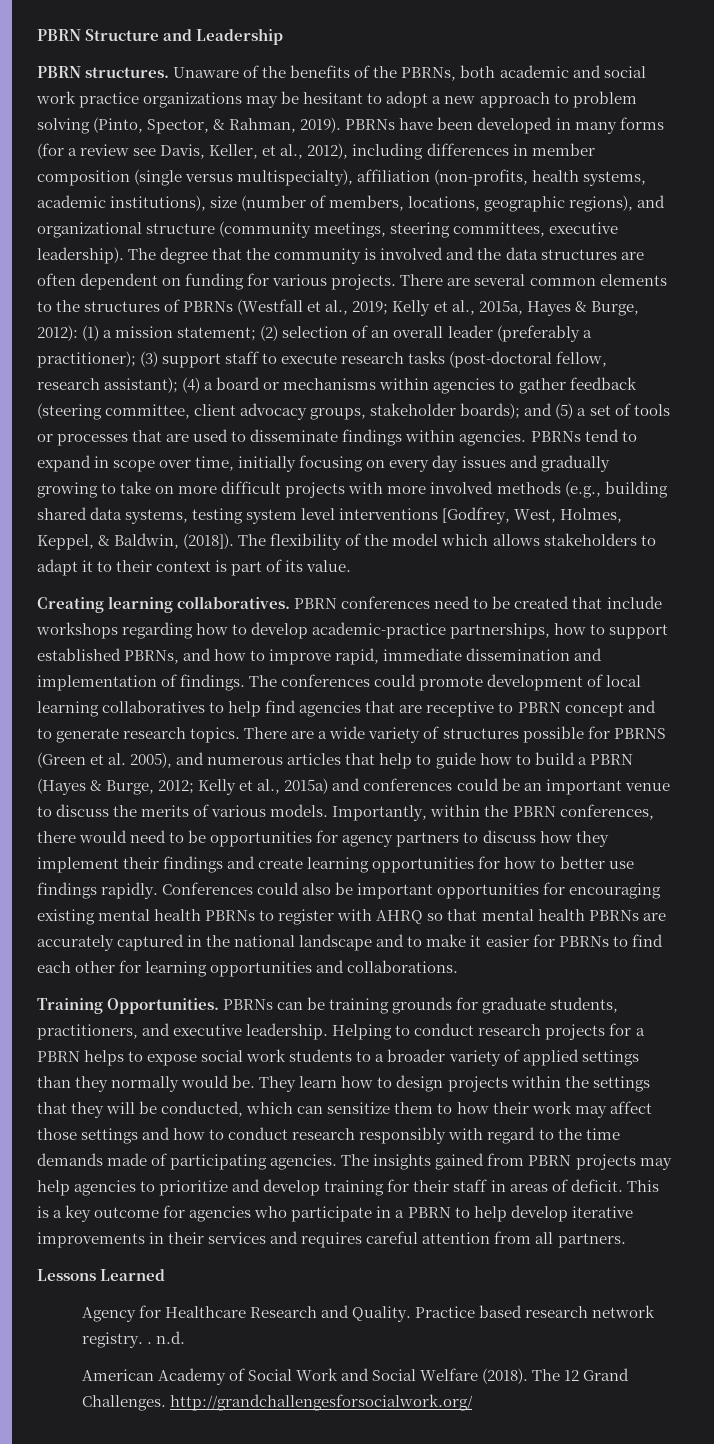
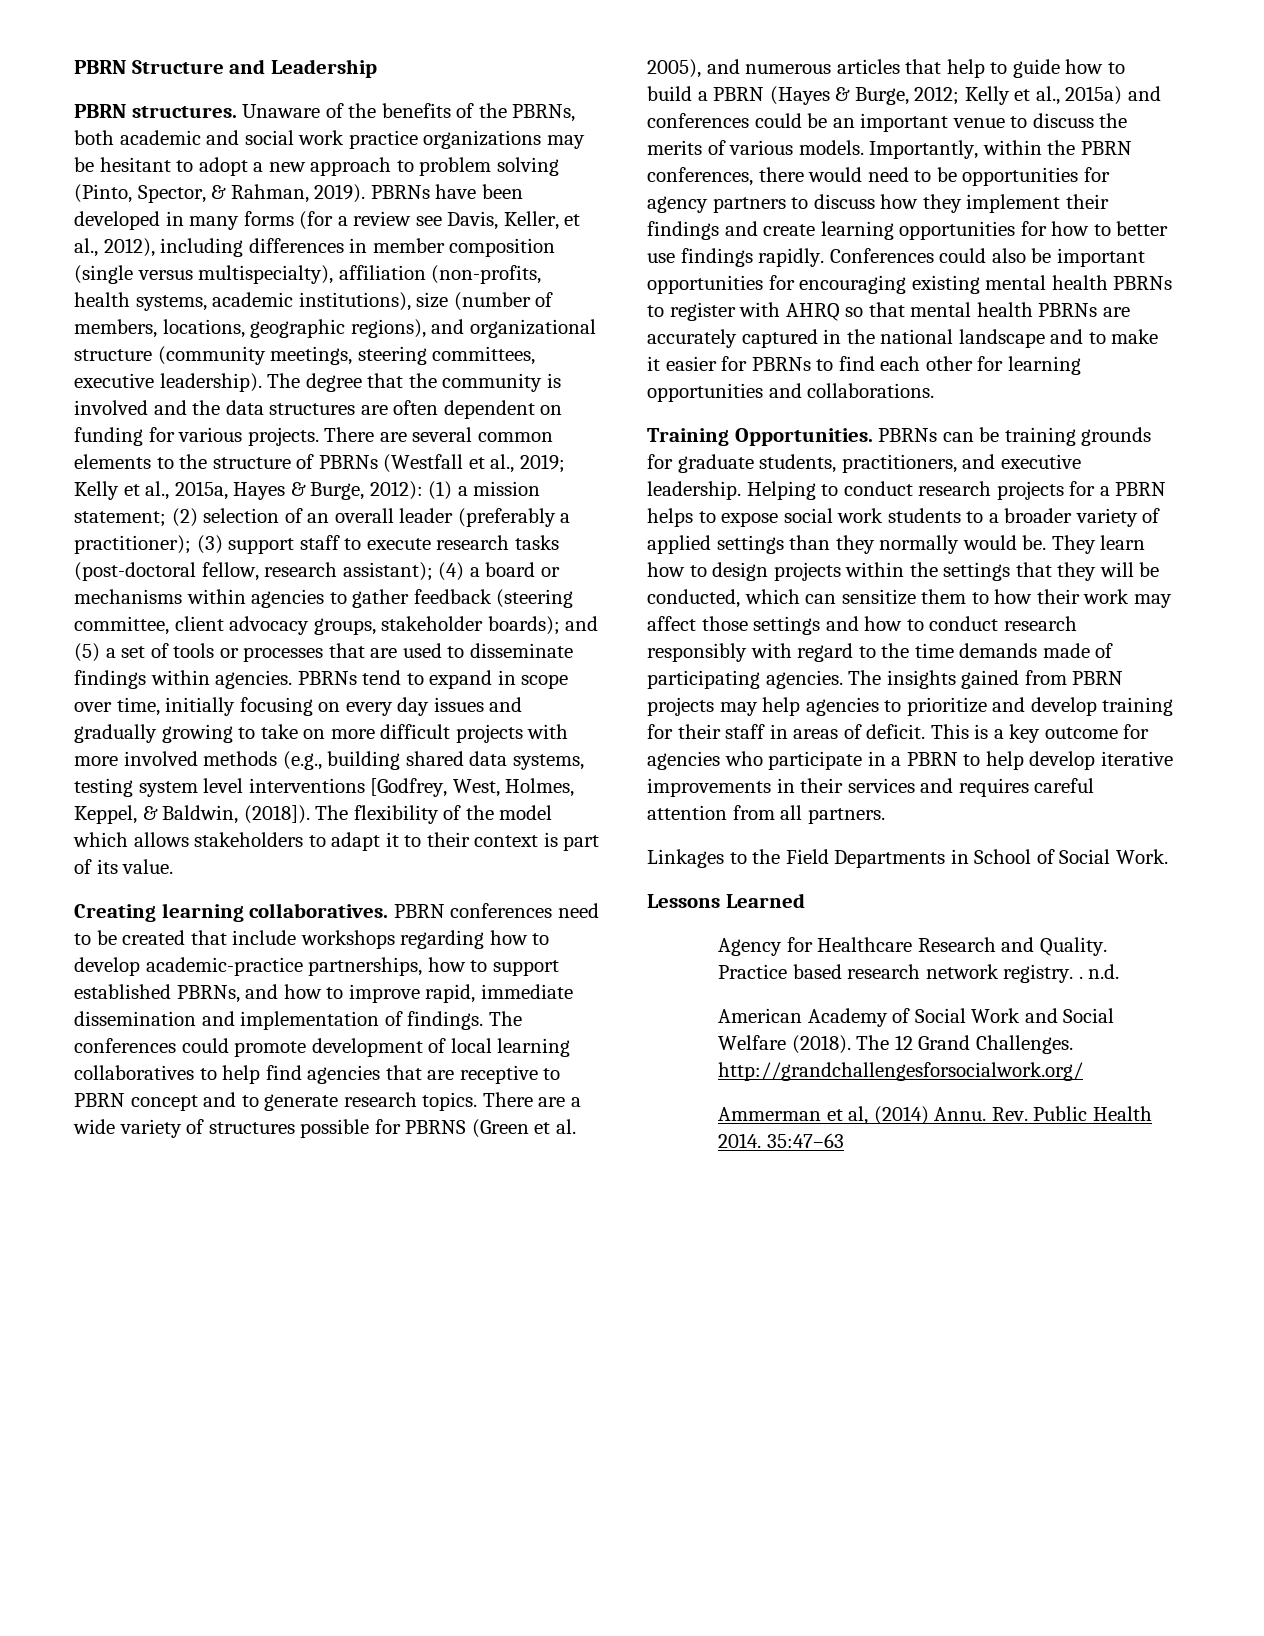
[84,301,161,312] structures -> [212,457,291,469] structure
(626, 1240) none -> [647,849,1168,868] // Linkages to the Field Departments in School of Social Work.
(473, 1402) none -> [718,1106,1152,1125] [718,1133,844,1148] // Ammerman et al, (2014) Annu. Rev. Public Health 2014. 35:47–63

